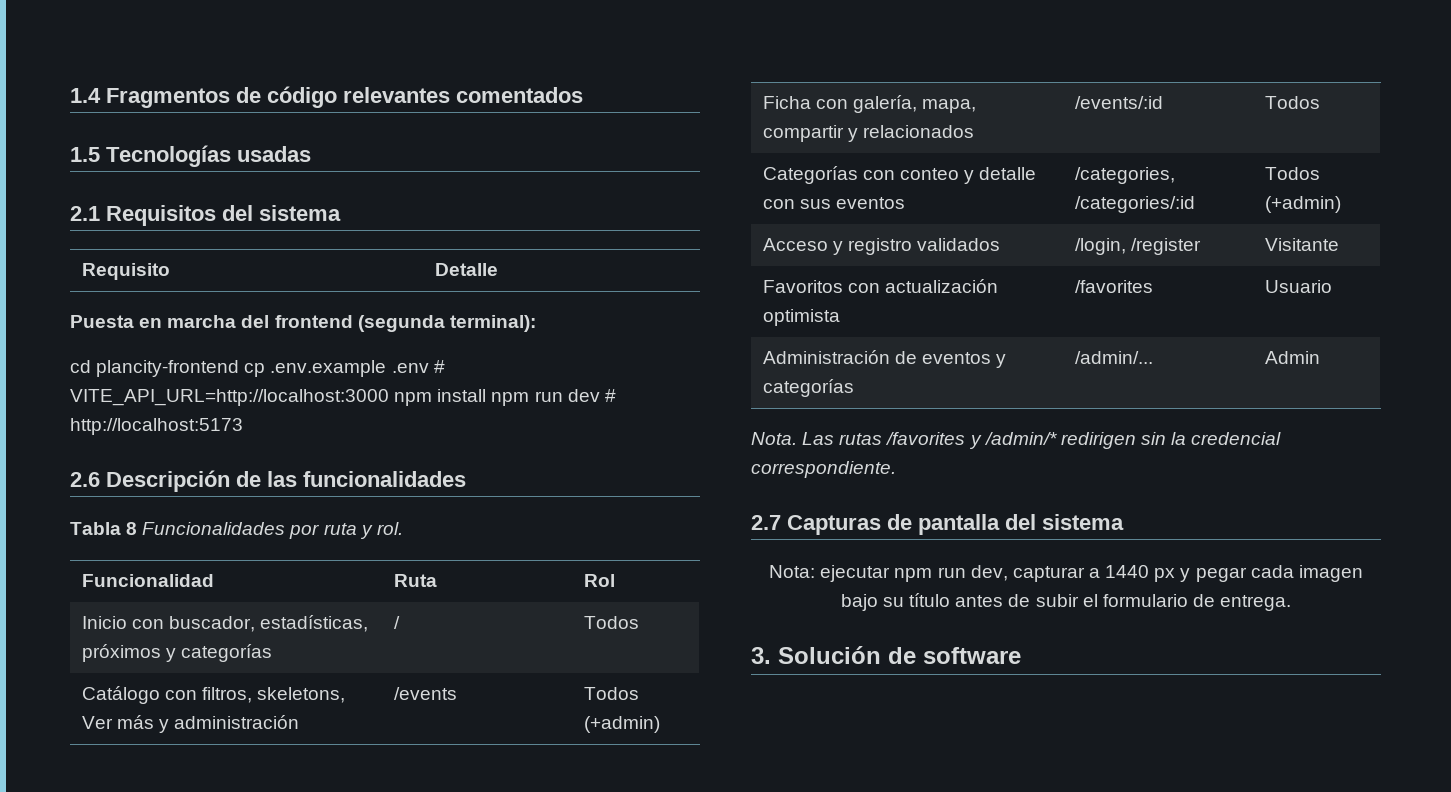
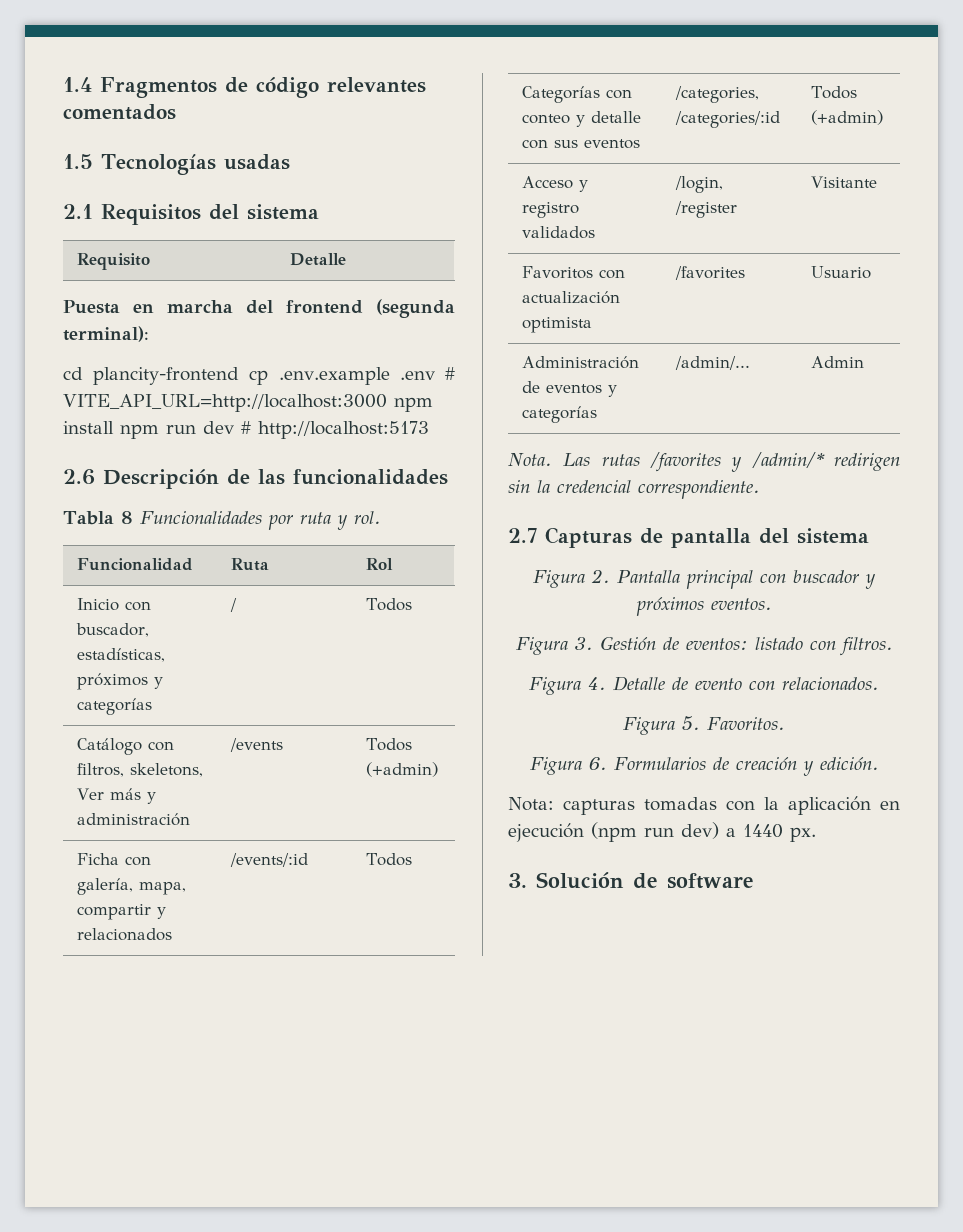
[769,565,1363,582] [840,593,1292,611] Nota: ejecutar npm run dev, capturar a 1440 px y pegar cada imagen bajo su título antes de subir el formulario de entrega. -> [533,569,876,589] [635,597,772,616] [515,636,893,656] [529,676,879,695] [623,716,785,735] [529,757,879,776] [508,796,900,815] [508,822,816,842] Figura 2. Pantalla principal con buscador y próximos eventos. // Figura 3. Gestión de eventos: listado con filtros. // Figura 4. Detalle de evento con relacionados. // Figura 5. Favoritos. // Figura 6. Formularios de creación y edición. // Nota: capturas tomadas con la aplicación en ejecución (npm run dev) a 1440 px.

